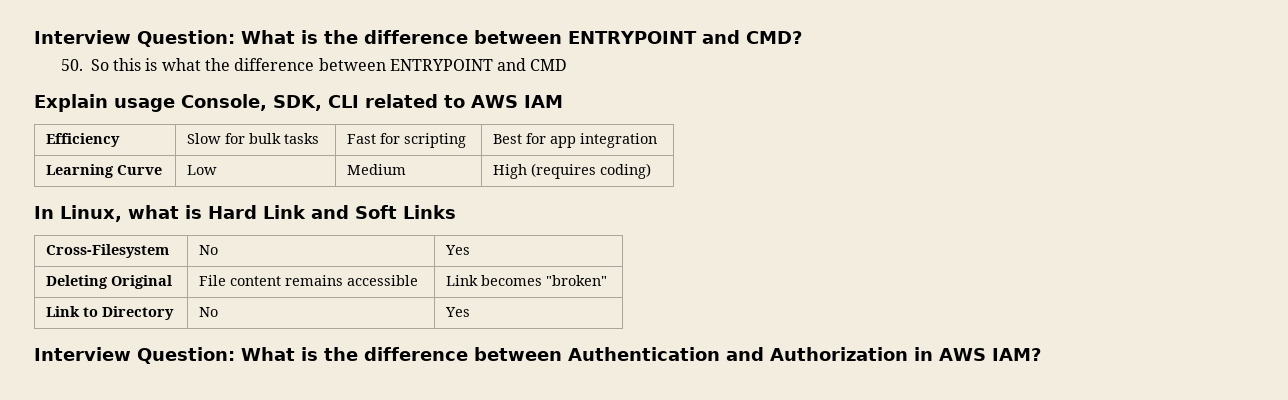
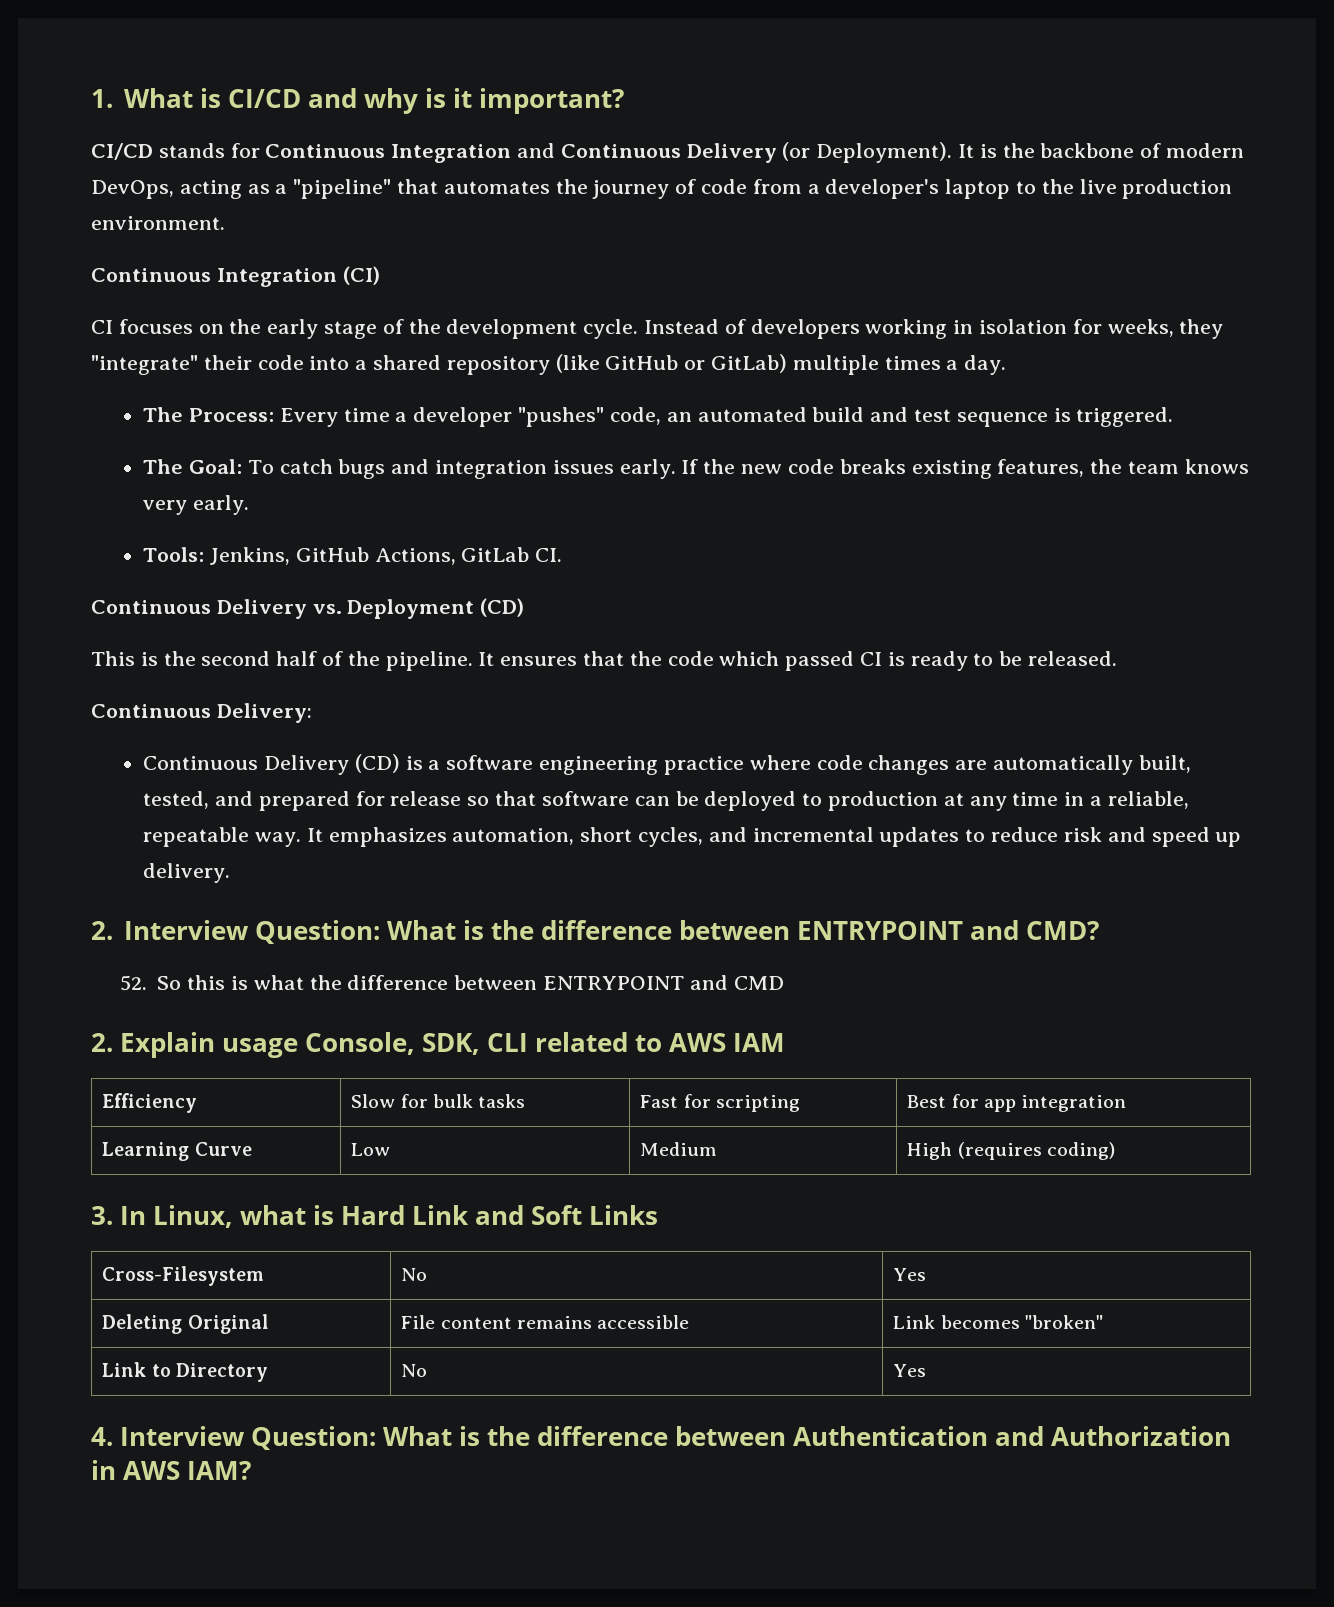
(34, 37) none -> [91,88,624,114] [91,142,1245,163] [91,179,1233,199] [91,216,225,230] [91,266,380,287] [91,319,1224,339] [91,354,1007,375] [143,407,1174,427] [143,459,1249,479] [143,495,250,515] [143,547,563,565] [91,598,525,619] [91,651,1118,671] [91,703,312,723] [143,754,1191,775] [143,791,1189,811] [143,827,1242,847] [143,863,231,883] [91,921,113,940] 1. What is CI/CD and why is it important? // CI/CD stands for Continuous Integration and Continuous Delivery (or Deployment). It is the backbone of modern DevOps, acting as a "pipeline" that automates the journey of code from a developer's laptop to the live production environment. // Continuous Integration (CI) // CI focuses on the early stage of the development cycle. Instead of developers working in isolation for weeks, they "integrate" their code into a shared repository (like GitHub or GitLab) multiple times a day. // The Process: Every time a developer "pushes" code, an automated build and test sequence is triggered. // The Goal: To catch bugs and integration issues early. If the new code breaks existing features, the team knows very early. // Tools: Jenkins, GitHub Actions, GitLab CI. // Continuous Delivery vs. Deployment (CD) // This is the second half of the pipeline. It ensures that the code which passed CI is ready to be released. // Continuous Delivery: // Continuous Delivery (CD) is a software engineering practice where code changes are automatically built, tested, and prepared for release so that software can be deployed to production at any time in a reliable, repeatable way. It emphasizes automation, short cycles, and incremental updates to reduce risk and speed up delivery. // 2.
[60,59,83,71] 50. -> [119,975,147,991] 52.
(568, 65) none -> [91,1033,113,1052] 2.
(651, 171) none -> [91,1206,113,1225] 3.
(470, 312) none -> [91,1427,113,1446] 4.

